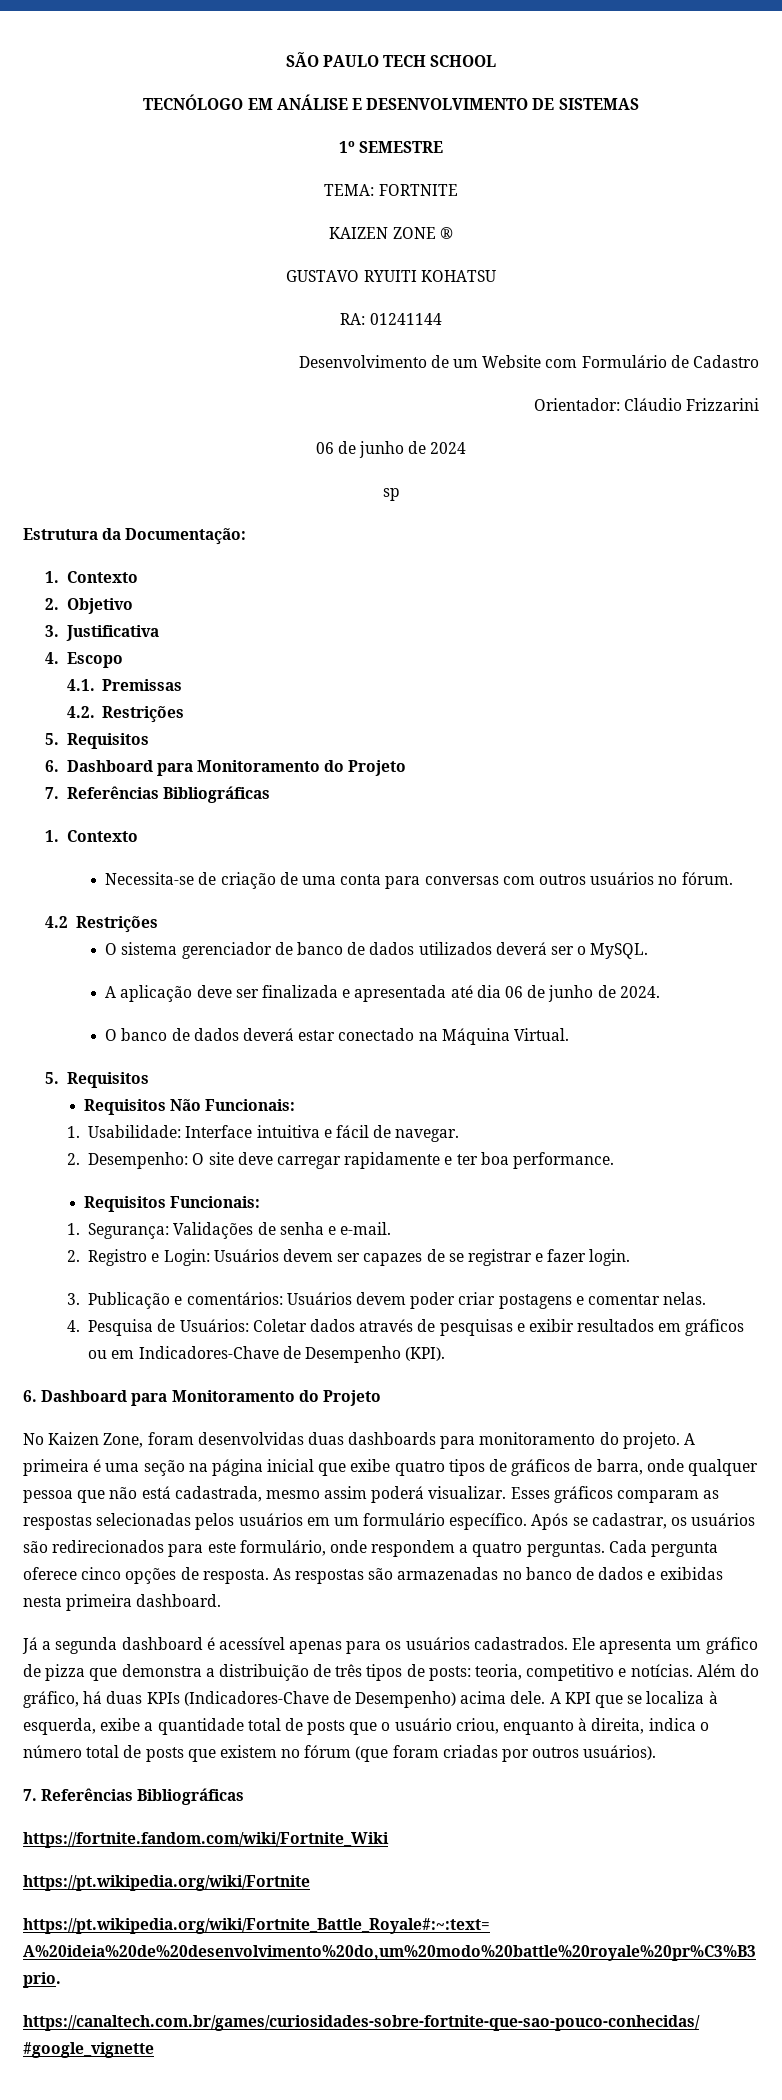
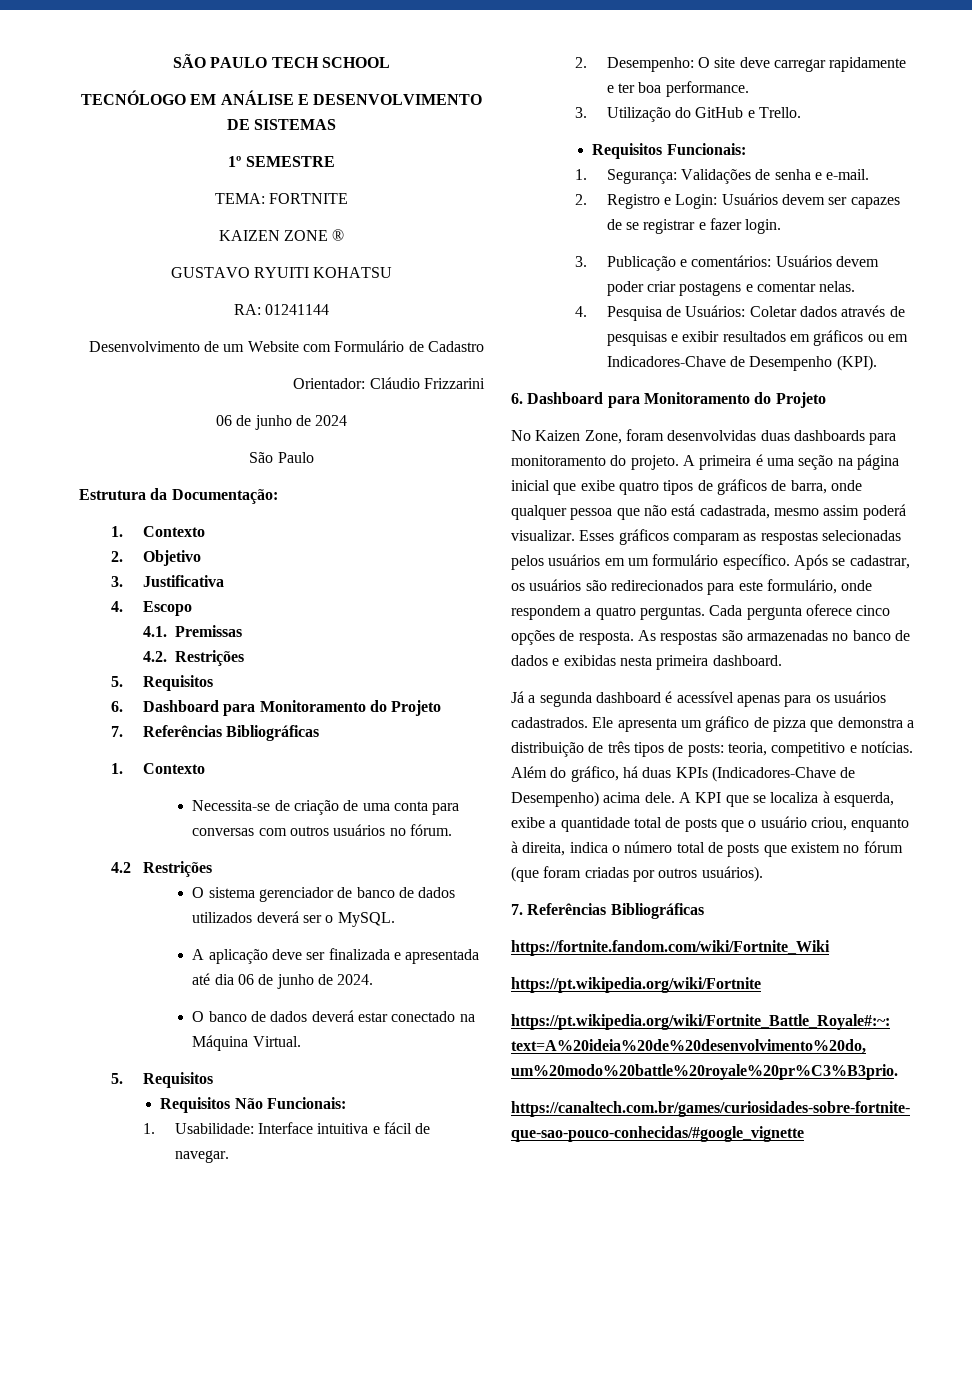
[382,488,400,501] sp -> [249,452,314,463] São Paulo
(614, 1160) none -> [574,107,802,122] // 3. Utilização do GitHub e Trello.

